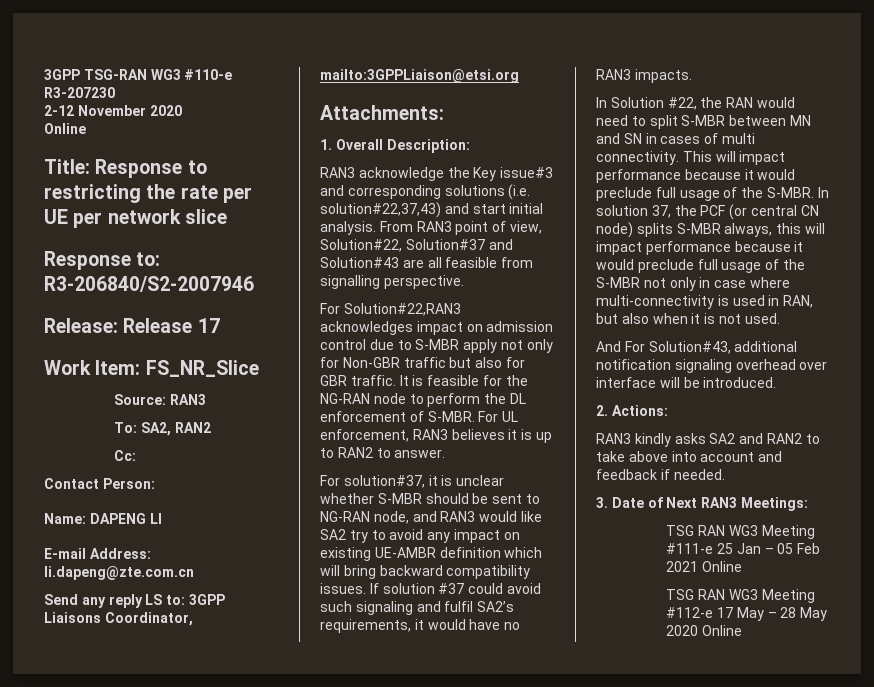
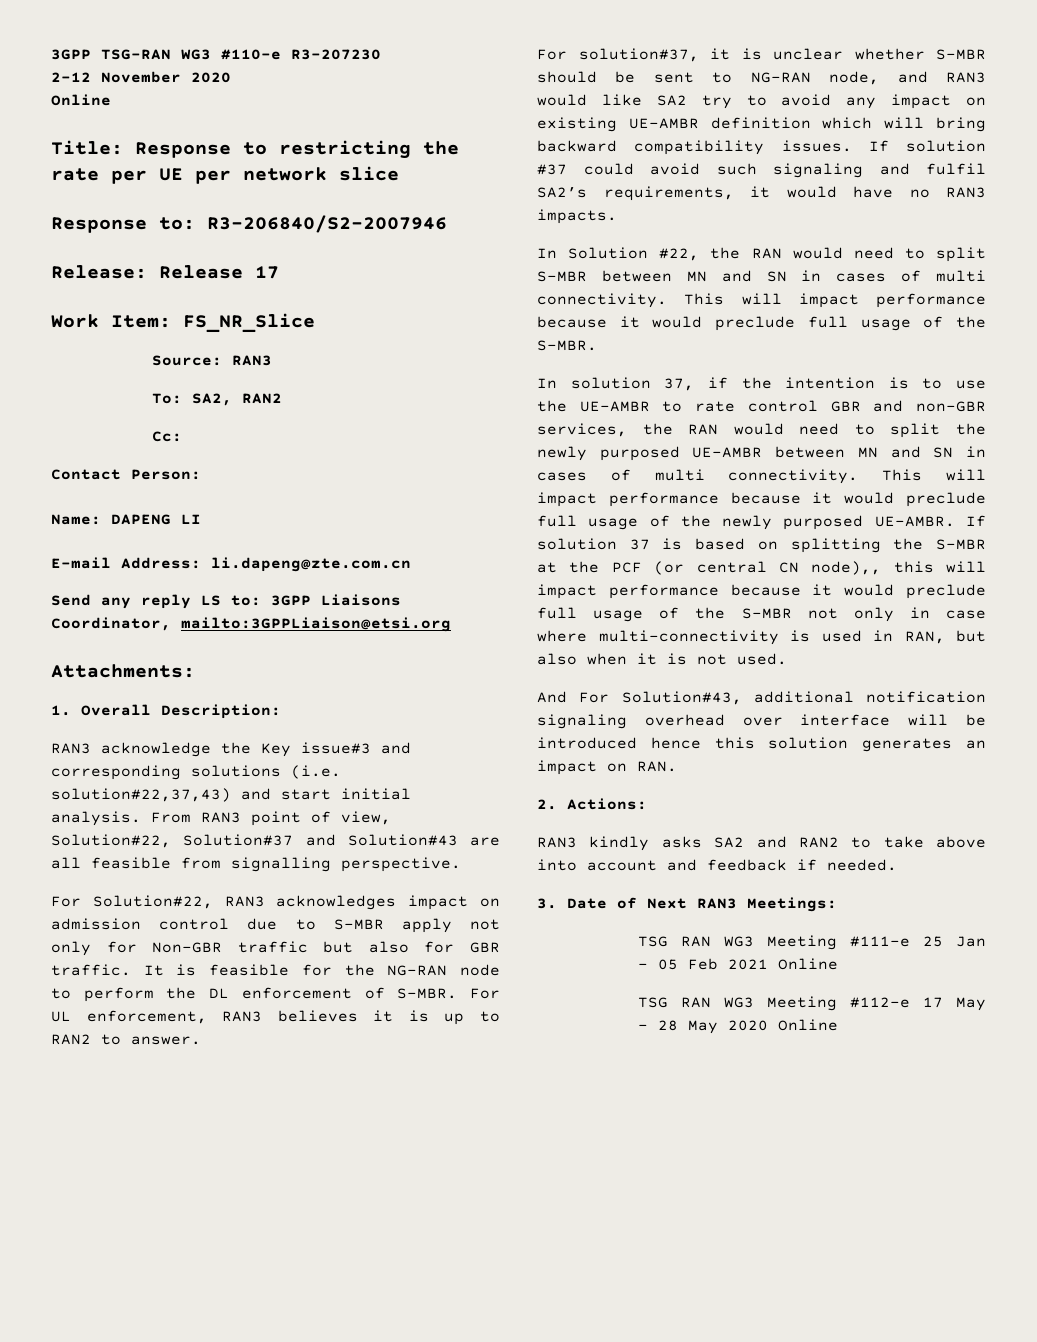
[343,303,461,316] Solution#22,RAN3 -> [92,895,265,909] Solution#22, RAN3
(814, 192) none -> (597, 345) //
(671, 211) none -> [707,377,986,389] [537,400,986,412] [537,423,986,438] [537,446,986,461] [537,469,986,484] [537,492,986,507] [537,515,986,530] [537,538,986,553] [537,562,557,573] if the intention is to use the UE-AMBR to rate control GBR and non-GBR services, the RAN would need to split the newly purposed UE-AMBR between MN and SN in cases of multi connectivity. This will impact performance because it would preclude full usage of the newly purposed UE-AMBR. If solution 37 is based on splitting the S-MBR at
[596,222,773,238] node) splits S-MBR always, -> [811,561,882,575] node),,
[703,377,777,388] introduced. -> [537,737,986,752] [537,760,677,775] introduced hence this solution generates an impact on RAN.

